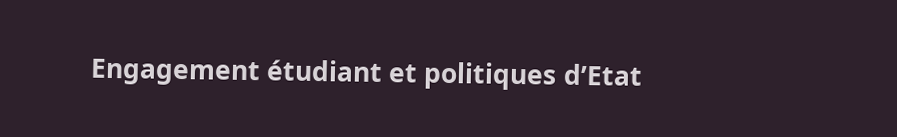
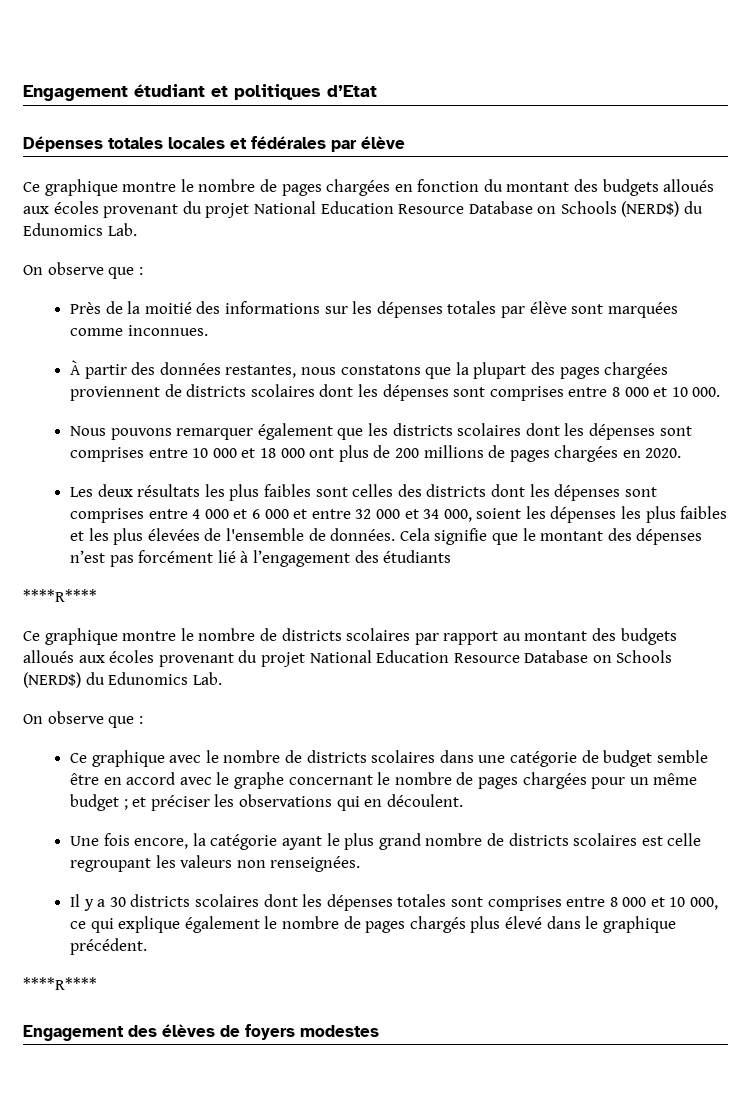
(643, 74) none -> [23,136,405,152] [23,179,715,196] [23,201,704,218] [23,223,137,236] [23,262,143,279] [70,301,678,318] [70,325,208,336] [70,360,669,379] [70,384,721,401] [70,423,692,440] [70,445,682,462] [70,484,657,501] [70,506,728,523] [70,528,703,545] [70,550,452,567] [23,589,97,602] [23,628,677,645] [23,650,673,667] [23,672,222,688] [23,711,143,728] [70,750,708,767] [70,772,698,789] [70,794,463,811] [70,833,702,850] [70,855,361,872] [70,894,719,911] [70,916,676,933] [70,938,148,955] [23,977,97,990] [23,1024,379,1041] // Dépenses totales locales et fédérales par élève // Ce graphique montre le nombre de pages chargées en fonction du montant des budgets alloués aux écoles provenant du projet National Education Resource Database on Schools (NERD$) du Edunomics Lab. // On observe que : // Près de la moitié des informations sur les dépenses totales par élève sont marquées comme inconnues. // À partir des données restantes, nous constatons que la plupart des pages chargées proviennent de districts scolaires dont les dépenses sont comprises entre 8 000 et 10 000. // Nous pouvons remarquer également que les districts scolaires dont les dépenses sont comprises entre 10 000 et 18 000 ont plus de 200 millions de pages chargées en 2020. // Les deux résultats les plus faibles sont celles des districts dont les dépenses sont comprises entre 4 000 et 6 000 et entre 32 000 et 34 000, soient les dépenses les plus faibles et les plus élevées de l'ensemble de données. Cela signifie que le montant des dépenses n’est pas forcément lié à l’engagement des étudiants // ****R**** // Ce graphique montre le nombre de districts scolaires par rapport au montant des budgets alloués aux écoles provenant du projet National Education Resource Database on Schools (NERD$) du Edunomics Lab. // On observe que : // Ce graphique avec le nombre de districts scolaires dans une catégorie de budget semble être en accord avec le graphe concernant le nombre de pages chargées pour un même budget ; et préciser les observations qui en découlent. // Une fois encore, la catégorie ayant le plus grand nombre de districts scolaires est celle regroupant les valeurs non renseignées. // Il y a 30 districts scolaires dont les dépenses totales sont comprises entre 8 000 et 10 000, ce qui explique également le nombre de pages chargés plus élevé dans le graphique précédent. // ****R**** // Engagement des élèves de foyers modestes

